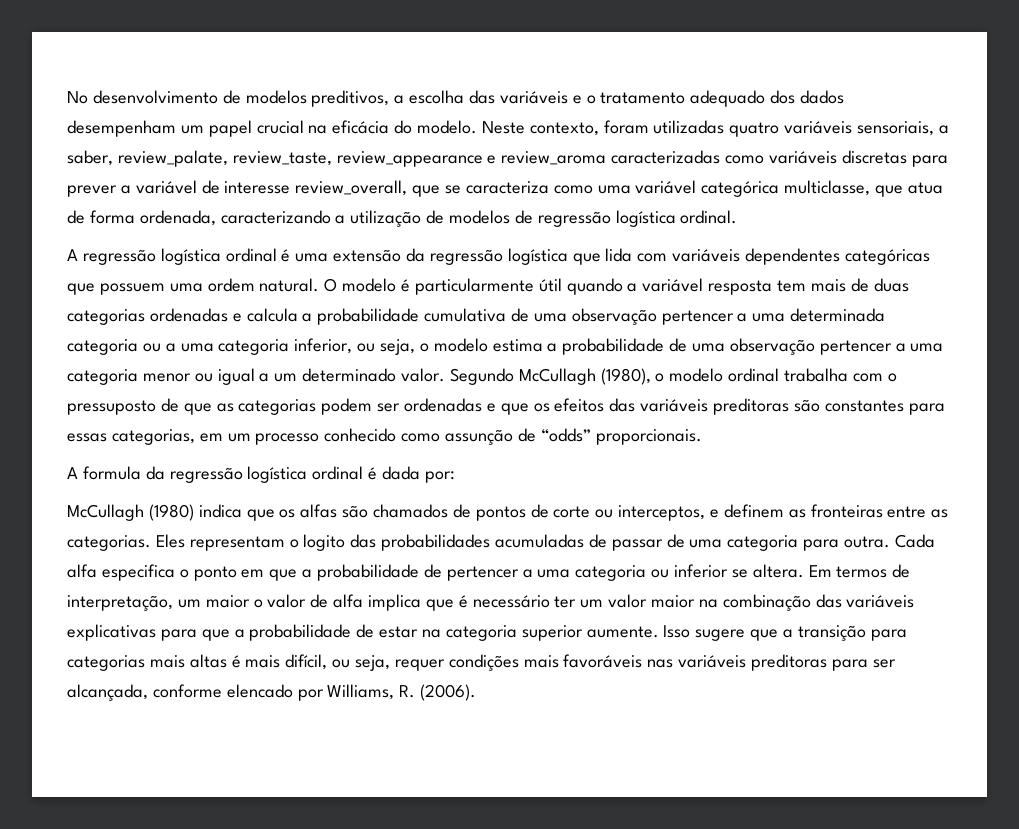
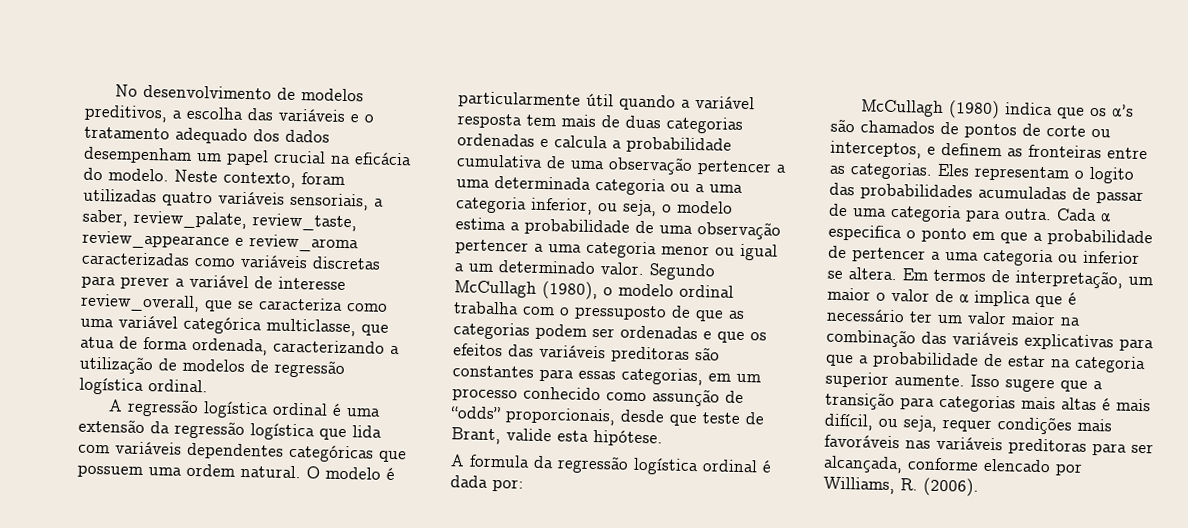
[595,429,702,445] proporcionais. -> [505,407,765,427] [451,427,663,447] proporcionais, desde que teste de Brant, valide esta hipótese.
[300,504,338,518] alfas -> [1111,104,1134,117] α’s
[67,564,97,578] alfa -> [1100,212,1111,222] α
[333,594,364,608] alfa -> [959,293,969,303] α

